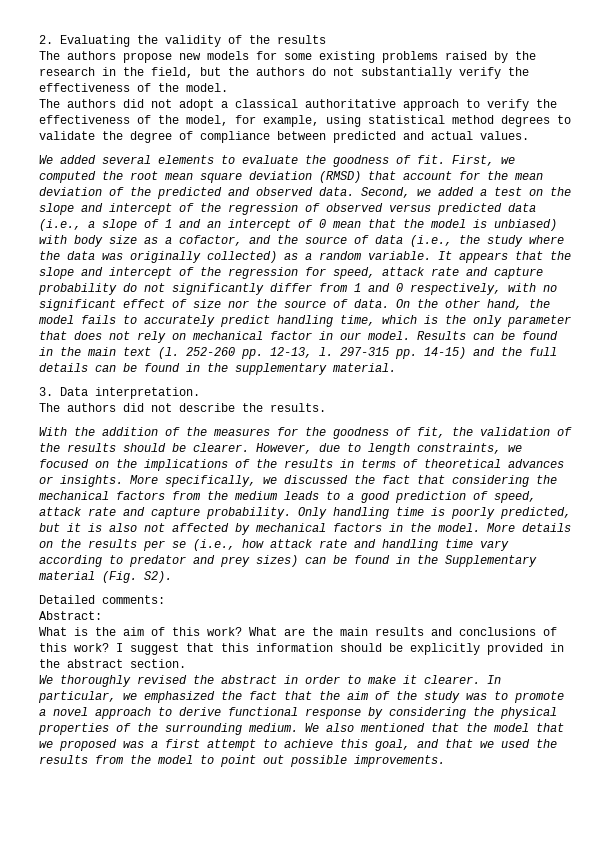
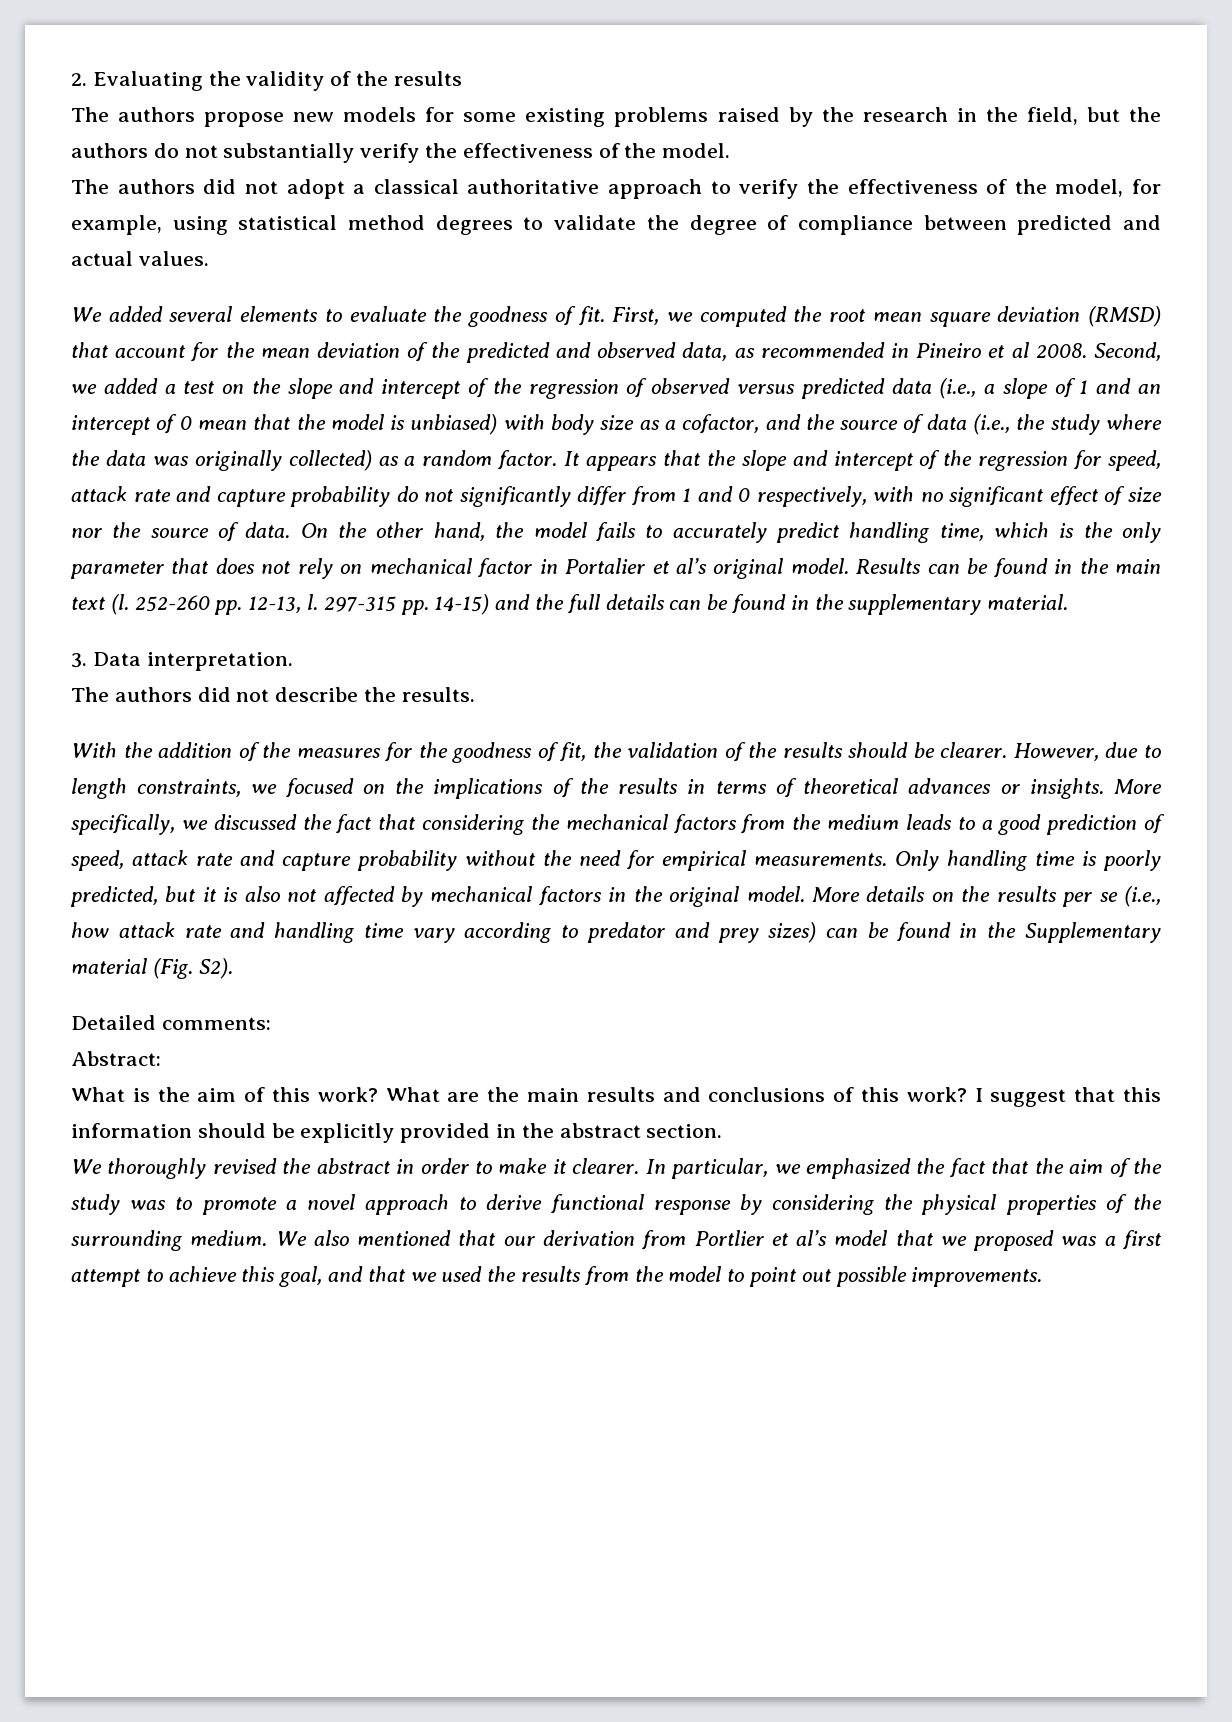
[319,187,354,196] data. -> [682,342,1087,361] data, as recommended in Pineiro et al 2008.
[368,251,431,260] variable. -> [498,450,558,470] factor.
[340,332,361,340] our -> [565,558,784,579] Portalier et al’s original
[206,507,291,519] probability. -> [357,850,887,871] probability without the need for empirical measurements.
(431, 527) none -> [669,886,740,907] original
[466,723,487,732] the -> [503,1230,828,1250] our derivation from Portlier et al’s

